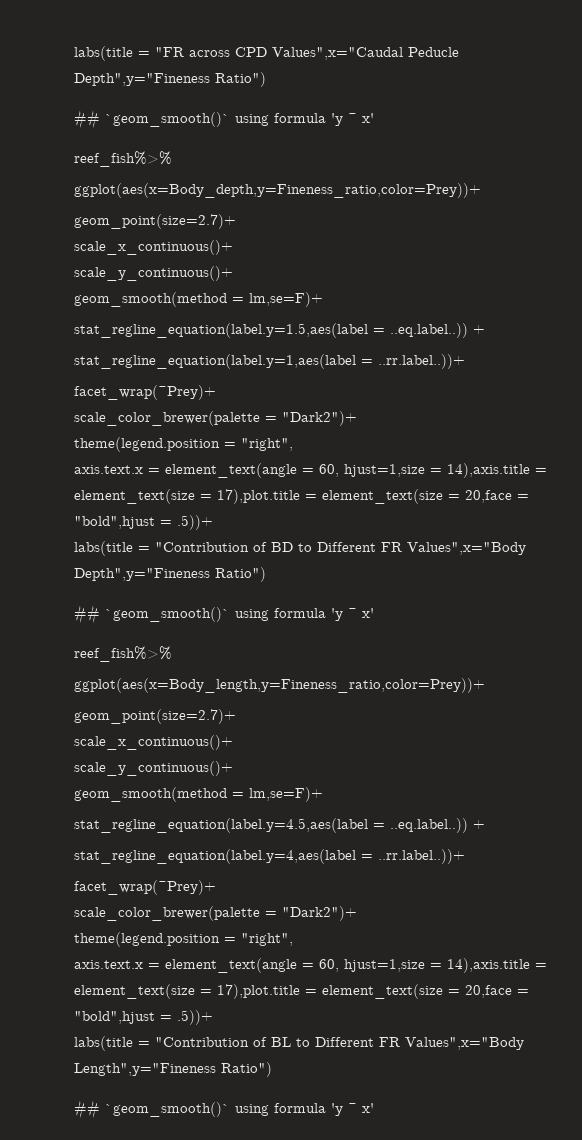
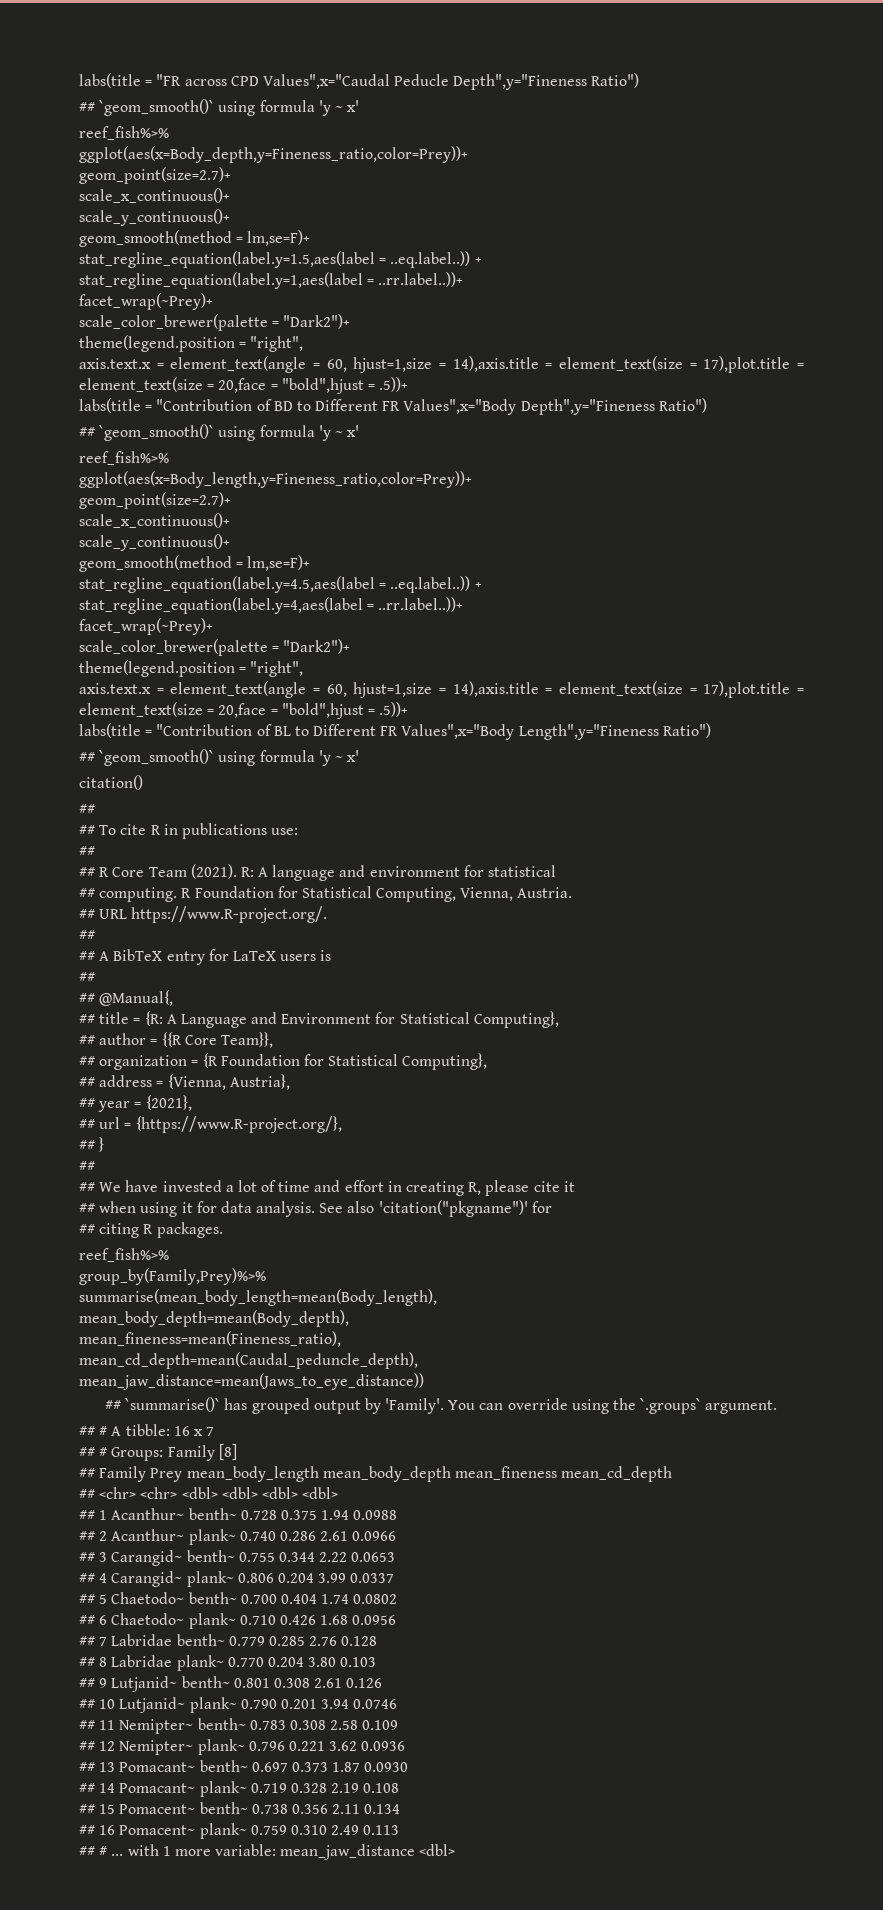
(374, 1108) none -> [79,775,143,790] [79,804,95,814] [79,823,299,839] [79,846,95,856] [79,864,557,881] [79,886,573,902] [79,906,328,923] [79,930,95,940] [79,949,332,965] [79,972,95,982] [79,990,174,1006] [79,1011,559,1028] [79,1032,273,1048] [79,1053,488,1070] [79,1074,290,1090] [79,1095,192,1112] [79,1116,342,1133] [79,1137,105,1152] [79,1161,95,1171] [79,1180,575,1196] [79,1200,552,1217] [79,1222,223,1238] [79,1248,169,1262] [79,1268,266,1285] [79,1289,437,1306] [79,1310,349,1327] [79,1331,341,1347] [79,1352,418,1369] [79,1373,424,1390] [105,1397,778,1414] [79,1424,215,1436] [79,1444,237,1461] [79,1466,673,1482] [79,1487,339,1499] [79,1508,398,1520] [79,1529,397,1545] [79,1550,396,1566] [79,1571,395,1587] [79,1592,398,1604] [79,1613,397,1629] [79,1634,378,1646] [79,1655,377,1671] [79,1676,383,1692] [79,1697,398,1713] [79,1718,399,1734] [79,1739,406,1755] [79,1760,409,1772] [79,1781,400,1797] [79,1802,401,1814] [79,1823,400,1839] [79,1844,456,1860] // citation() // ## // ## To cite R in publications use: // ## // ## R Core Team (2021). R: A language and environment for statistical // ## computing. R Foundation for Statistical Computing, Vienna, Austria. // ## URL https://www.R-project.org/. // ## // ## A BibTeX entry for LaTeX users is // ## // ## @Manual{, // ## title = {R: A Language and Environment for Statistical Computing}, // ## author = {{R Core Team}}, // ## organization = {R Foundation for Statistical Computing}, // ## address = {Vienna, Austria}, // ## year = {2021}, // ## url = {https://www.R-project.org/}, // ## } // ## // ## We have invested a lot of time and effort in creating R, please cite it // ## when using it for data analysis. See also 'citation("pkgname")' for // ## citing R packages. // reef_fish%>% // group_by(Family,Prey)%>% // summarise(mean_body_length=mean(Body_length), // mean_body_depth=mean(Body_depth), // mean_fineness=mean(Fineness_ratio), // mean_cd_depth=mean(Caudal_peduncle_depth), // mean_jaw_distance=mean(Jaws_to_eye_distance)) // ## `summarise()` has grouped output by 'Family'. You can override using the `.groups` argument. // ## # A tibble: 16 x 7 // ## # Groups: Family [8] // ## Family Prey mean_body_length mean_body_depth mean_fineness mean_cd_depth // ## <chr> <chr> <dbl> <dbl> <dbl> <dbl> // ## 1 Acanthur~ benth~ 0.728 0.375 1.94 0.0988 // ## 2 Acanthur~ plank~ 0.740 0.286 2.61 0.0966 // ## 3 Carangid~ benth~ 0.755 0.344 2.22 0.0653 // ## 4 Carangid~ plank~ 0.806 0.204 3.99 0.0337 // ## 5 Chaetodo~ benth~ 0.700 0.404 1.74 0.0802 // ## 6 Chaetodo~ plank~ 0.710 0.426 1.68 0.0956 // ## 7 Labridae benth~ 0.779 0.285 2.76 0.128 // ## 8 Labridae plank~ 0.770 0.204 3.80 0.103 // ## 9 Lutjanid~ benth~ 0.801 0.308 2.61 0.126 // ## 10 Lutjanid~ plank~ 0.790 0.201 3.94 0.0746 // ## 11 Nemipter~ benth~ 0.783 0.308 2.58 0.109 // ## 12 Nemipter~ plank~ 0.796 0.221 3.62 0.0936 // ## 13 Pomacant~ benth~ 0.697 0.373 1.87 0.0930 // ## 14 Pomacant~ plank~ 0.719 0.328 2.19 0.108 // ## 15 Pomacent~ benth~ 0.738 0.356 2.11 0.134 // ## 16 Pomacent~ plank~ 0.759 0.310 2.49 0.113 // ## # ... with 1 more variable: mean_jaw_distance <dbl>

